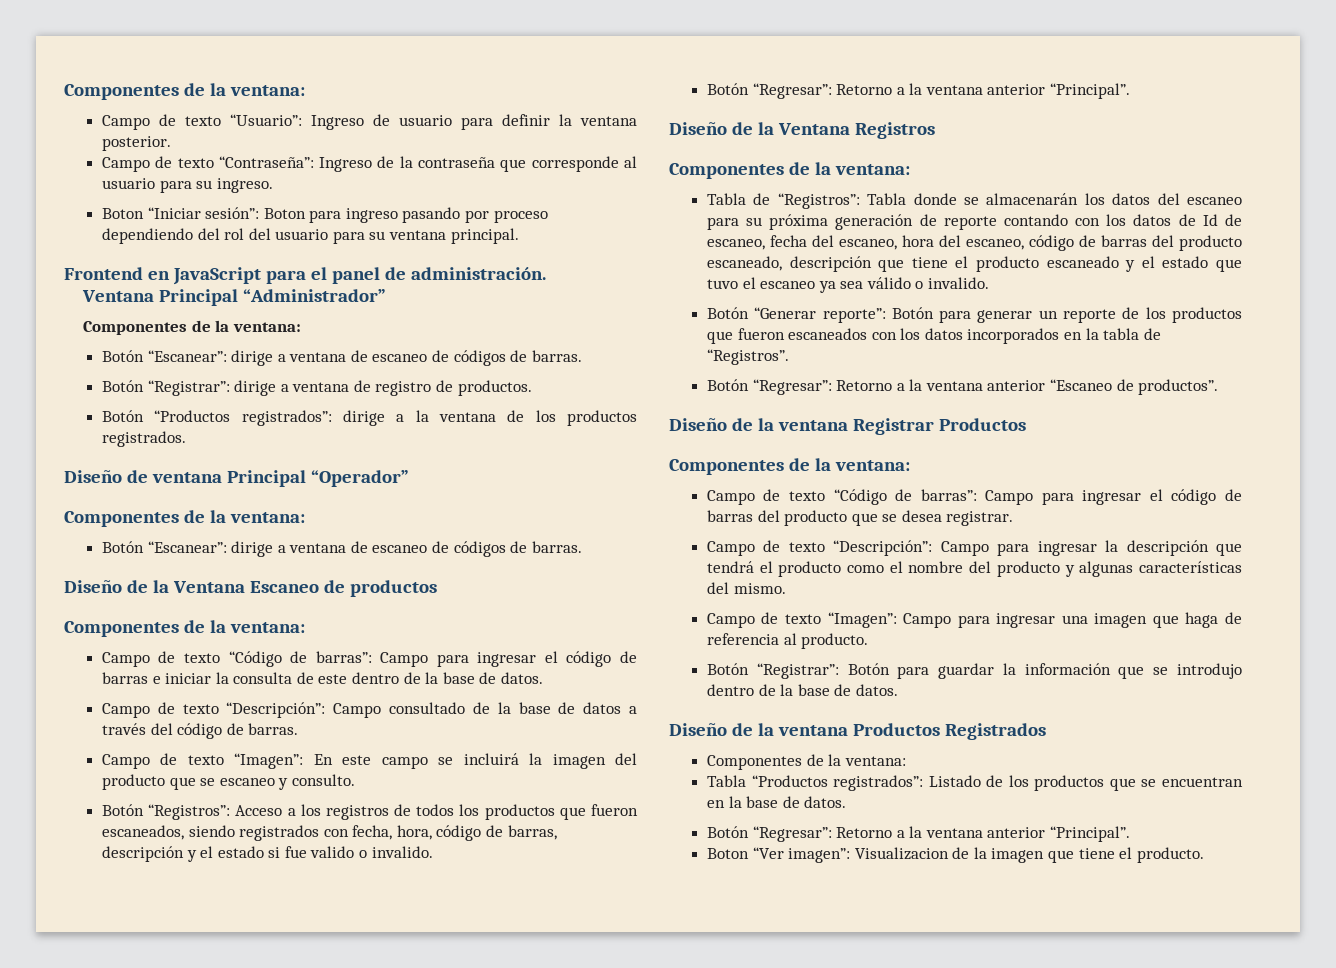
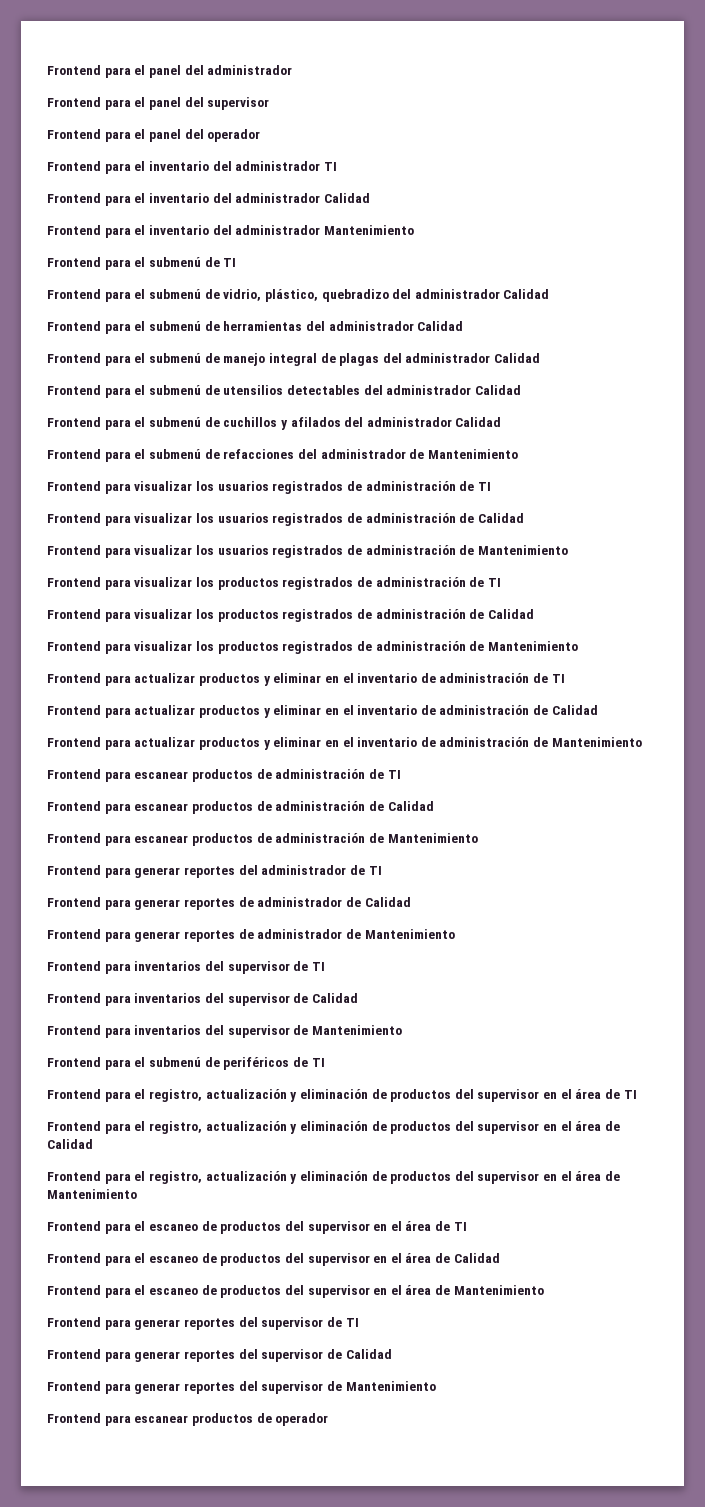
[64,83,305,100] [101,114,637,130] [101,136,171,151] [101,156,637,172] [101,178,273,193] [101,207,548,223] [101,228,519,244] [64,267,546,285] [82,289,387,306] [83,320,302,335] [101,350,582,366] [101,380,532,396] [101,410,637,426] [101,431,186,447] [64,470,409,487] [64,510,305,527] [101,541,582,557] [64,580,437,597] [64,620,305,637] [101,651,637,667] [101,672,544,684] [101,702,637,718] [101,723,299,739] [101,753,638,769] [101,774,355,790] [101,804,638,820] [101,825,557,841] [101,846,433,862] [706,83,1131,99] [669,122,935,139] [669,162,910,179] [706,193,1242,209] [706,214,1242,230] [706,235,1242,251] [706,256,1242,272] [706,277,990,293] [706,307,1242,323] [706,328,1161,344] [706,349,789,365] [706,379,1219,395] [669,418,1026,435] [669,458,910,475] [706,489,1242,505] [706,510,1014,526] [706,540,1242,556] [706,561,1243,577] [706,582,786,594] [706,612,1242,628] [706,633,869,649] [706,663,1242,679] [706,684,898,696] [669,723,1046,740] [706,754,906,770] [706,775,1243,791] [706,796,847,808] [706,826,1131,842] [706,847,1204,863] Componentes de la ventana: // Campo de texto “Usuario”: Ingreso de usuario para definir la ventana posterior. // Campo de texto “Contraseña”: Ingreso de la contraseña que corresponde al usuario para su ingreso. // Boton “Iniciar sesión”: Boton para ingreso pasando por proceso dependiendo del rol del usuario para su ventana principal. // Frontend en JavaScript para el panel de administración. // Ventana Principal “Administrador” // Componentes de la ventana: // Botón “Escanear”: dirige a ventana de escaneo de códigos de barras. // Botón “Registrar”: dirige a ventana de registro de productos. // Botón “Productos registrados”: dirige a la ventana de los productos registrados. // Diseño de ventana Principal “Operador” // Componentes de la ventana: // Botón “Escanear”: dirige a ventana de escaneo de códigos de barras. // Diseño de la Ventana Escaneo de productos // Componentes de la ventana: // Campo de texto “Código de barras”: Campo para ingresar el código de barras e iniciar la consulta de este dentro de la base de datos. // Campo de texto “Descripción”: Campo consultado de la base de datos a través del código de barras. // Campo de texto “Imagen”: En este campo se incluirá la imagen del producto que se escaneo y consulto. // Botón “Registros”: Acceso a los registros de todos los productos que fueron escaneados, siendo registrados con fecha, hora, código de barras, descripción y el estado si fue valido o invalido. // Botón “Regresar”: Retorno a la ventana anterior “Principal”. // Diseño de la Ventana Registros // Componentes de la ventana: // Tabla de “Registros”: Tabla donde se almacenarán los datos del escaneo para su próxima generación de reporte contando con los datos de Id de escaneo, fecha del escaneo, hora del escaneo, código de barras del producto escaneado, descripción que tiene el producto escaneado y el estado que tuvo el escaneo ya sea válido o invalido. // Botón “Generar reporte”: Botón para generar un reporte de los productos que fueron escaneados con los datos incorporados en la tabla de “Registros”. // Botón “Regresar”: Retorno a la ventana anterior “Escaneo de productos”. // Diseño de la ventana Registrar Productos // Componentes de la ventana: // Campo de texto “Código de barras”: Campo para ingresar el código de barras del producto que se desea registrar. // Campo de texto “Descripción”: Campo para ingresar la descripción que tendrá el producto como el nombre del producto y algunas características del mismo. // Campo de texto “Imagen”: Campo para ingresar una imagen que haga de referencia al producto. // Botón “Registrar”: Botón para guardar la información que se introdujo dentro de la base de datos. // Diseño de la ventana Productos Registrados // Componentes de la ventana: // Tabla “Productos registrados”: Listado de los productos que se encuentran en la base de datos. // Botón “Regresar”: Retorno a la ventana anterior “Principal”. // Boton “Ver imagen”: Visualizacion de la imagen que tiene el producto. -> [47,65,293,78] [47,97,270,110] [47,129,261,142] [47,161,337,174] [47,193,370,206] [47,225,414,238] [47,257,237,270] [47,289,550,302] [47,321,464,334] [47,353,541,366] [47,385,521,398] [47,417,502,430] [47,449,518,462] [47,481,491,494] [47,513,524,526] [47,545,568,558] [47,577,501,590] [47,609,534,622] [47,641,578,654] [47,673,565,686] [47,705,598,718] [47,737,642,750] [47,769,401,782] [47,801,434,814] [47,833,478,846] [47,865,382,878] [47,897,411,910] [47,929,455,942] [47,961,325,974] [47,993,358,1006] [47,1025,402,1038] [47,1057,325,1070] [47,1089,637,1102] [47,1121,621,1134] [47,1139,93,1149] [47,1171,621,1184] [47,1189,137,1199] [47,1221,467,1234] [47,1253,500,1266] [47,1285,544,1298] [47,1317,359,1330] [47,1349,392,1362] [47,1381,436,1394] [47,1413,329,1426] Frontend para el panel del administrador // Frontend para el panel del supervisor // Frontend para el panel del operador // Frontend para el inventario del administrador TI // Frontend para el inventario del administrador Calidad // Frontend para el inventario del administrador Mantenimiento // Frontend para el submenú de TI // Frontend para el submenú de vidrio, plástico, quebradizo del administrador Calidad // Frontend para el submenú de herramientas del administrador Calidad // Frontend para el submenú de manejo integral de plagas del administrador Calidad // Frontend para el submenú de utensilios detectables del administrador Calidad // Frontend para el submenú de cuchillos y afilados del administrador Calidad // Frontend para el submenú de refacciones del administrador de Mantenimiento // Frontend para visualizar los usuarios registrados de administración de TI // Frontend para visualizar los usuarios registrados de administración de Calidad // Frontend para visualizar los usuarios registrados de administración de Mantenimiento // Frontend para visualizar los productos registrados de administración de TI // Frontend para visualizar los productos registrados de administración de Calidad // Frontend para visualizar los productos registrados de administración de Mantenimiento // Frontend para actualizar productos y eliminar en el inventario de administración de TI // Frontend para actualizar productos y eliminar en el inventario de administración de Calidad // Frontend para actualizar productos y eliminar en el inventario de administración de Mantenimiento // Frontend para escanear productos de administración de TI // Frontend para escanear productos de administración de Calidad // Frontend para escanear productos de administración de Mantenimiento // Frontend para generar reportes del administrador de TI // Frontend para generar reportes de administrador de Calidad // Frontend para generar reportes de administrador de Mantenimiento // Frontend para inventarios del supervisor de TI // Frontend para inventarios del supervisor de Calidad // Frontend para inventarios del supervisor de Mantenimiento // Frontend para el submenú de periféricos de TI // Frontend para el registro, actualización y eliminación de productos del supervisor en el área de TI // Frontend para el registro, actualización y eliminación de productos del supervisor en el área de Calidad // Frontend para el registro, actualización y eliminación de productos del supervisor en el área de Mantenimiento // Frontend para el escaneo de productos del supervisor en el área de TI // Frontend para el escaneo de productos del supervisor en el área de Calidad // Frontend para el escaneo de productos del supervisor en el área de Mantenimiento // Frontend para generar reportes del supervisor de TI // Frontend para generar reportes del supervisor de Calidad // Frontend para generar reportes del supervisor de Mantenimiento // Frontend para escanear productos de operador

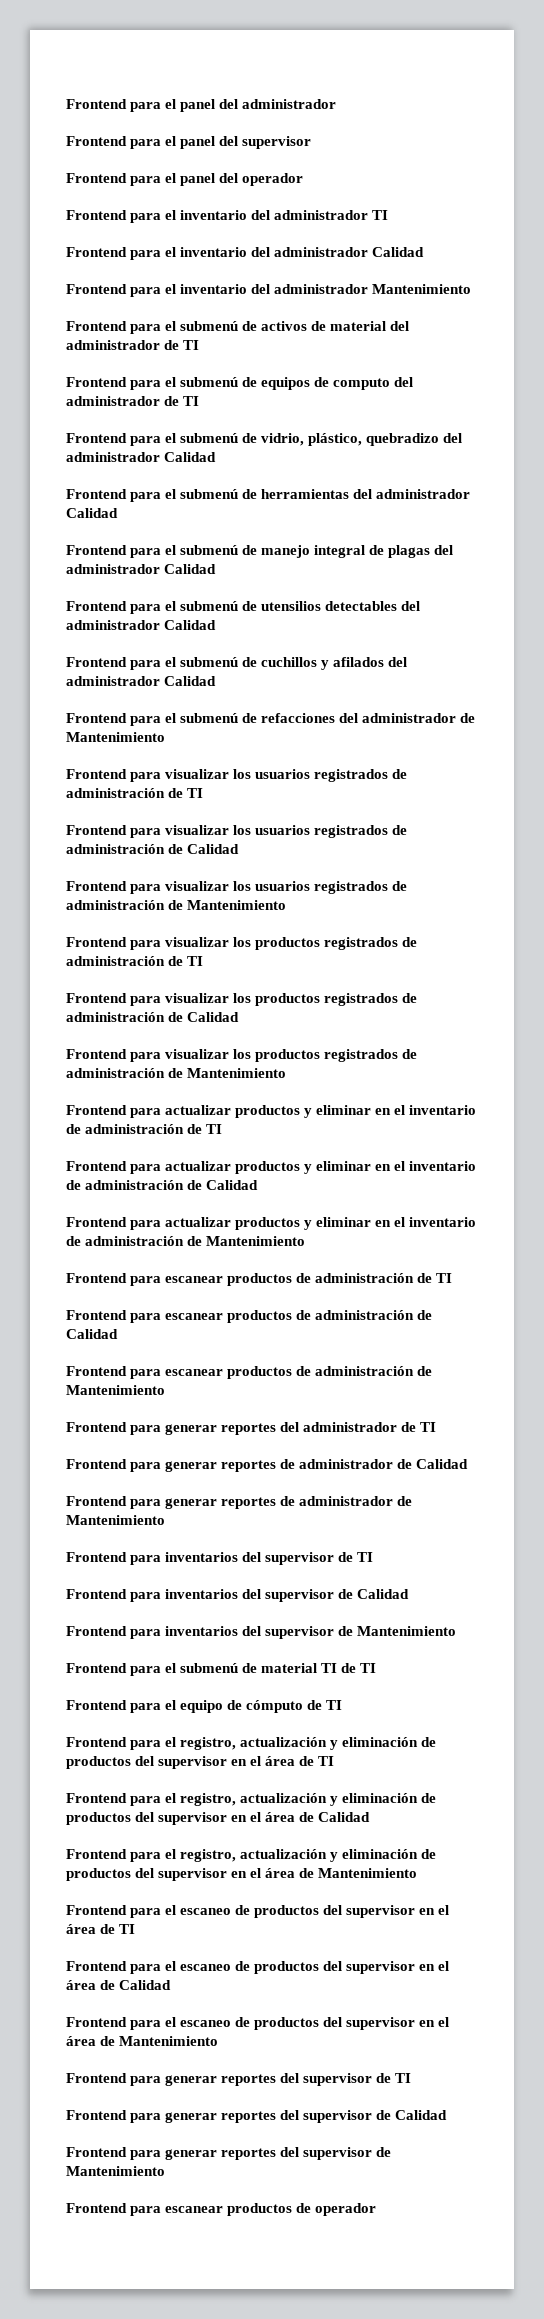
(220, 262) none -> [261,321,410,331] [66,340,200,350] [66,377,414,390] [66,396,180,406] activos de material del administrador de TI // Frontend para el submenú de equipos de computo del administrador de
[223,1057,290,1070] periféricos -> [261,1663,377,1673] [66,1700,304,1713] material TI de TI // Frontend para el equipo de cómputo

